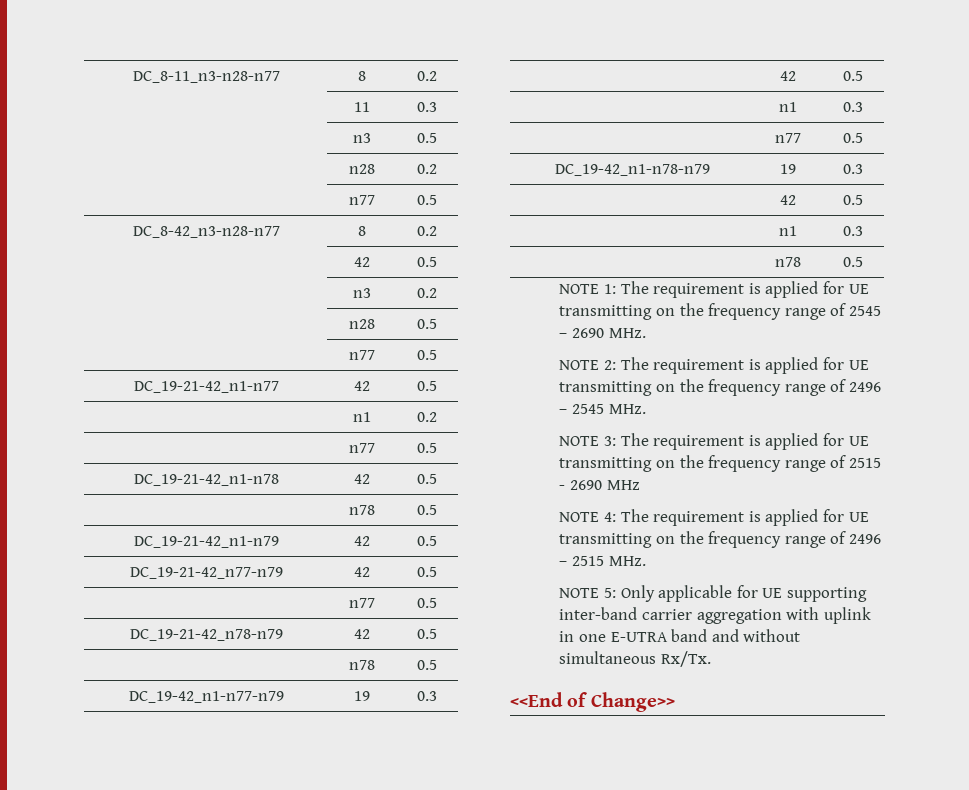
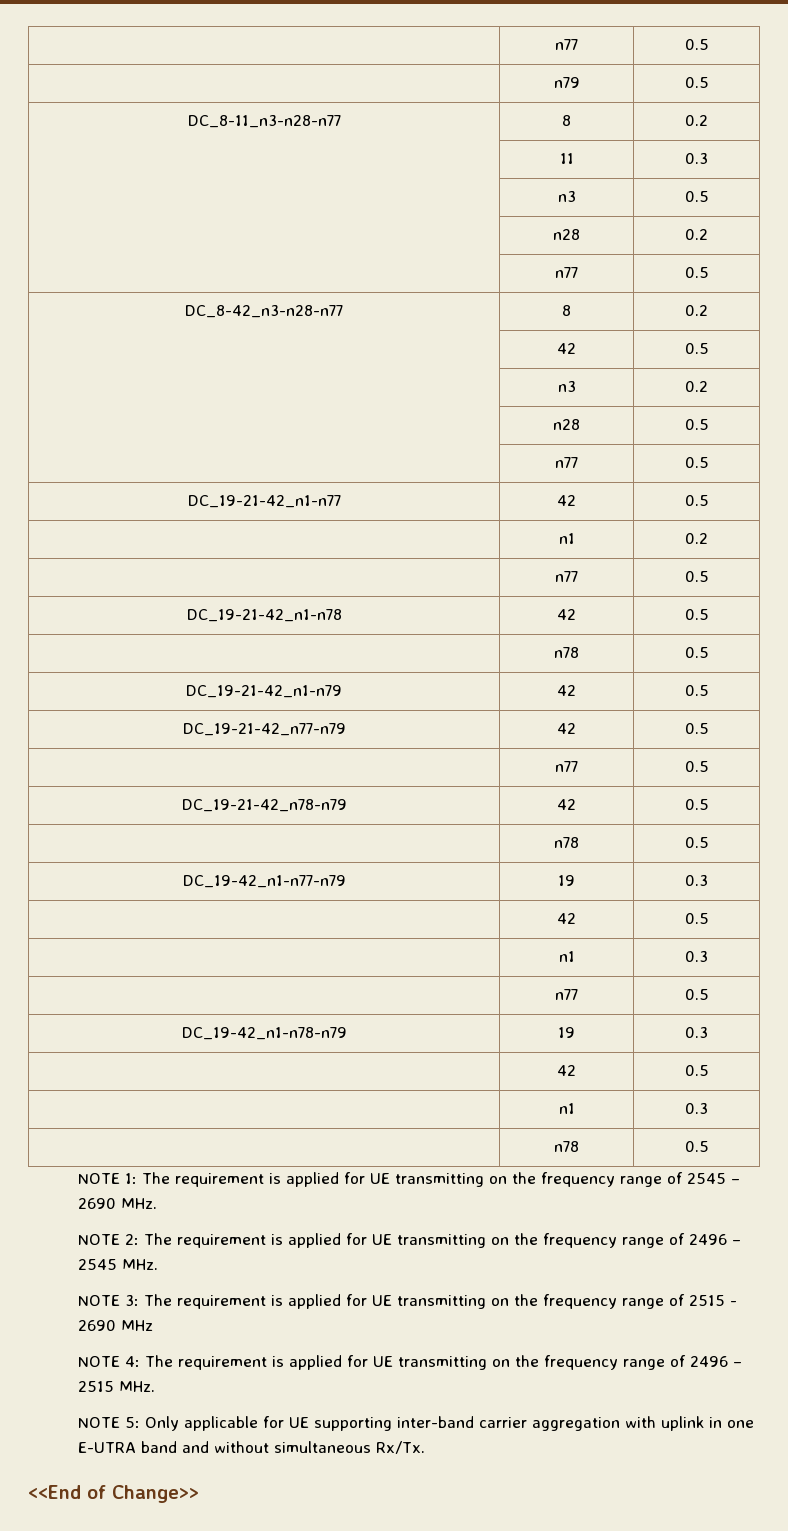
(132, 77) none -> [555,39,578,50] [684,39,709,50] [553,77,580,88] [684,77,709,88] | n77 | 0.5 // | n79 | 0.5 //

